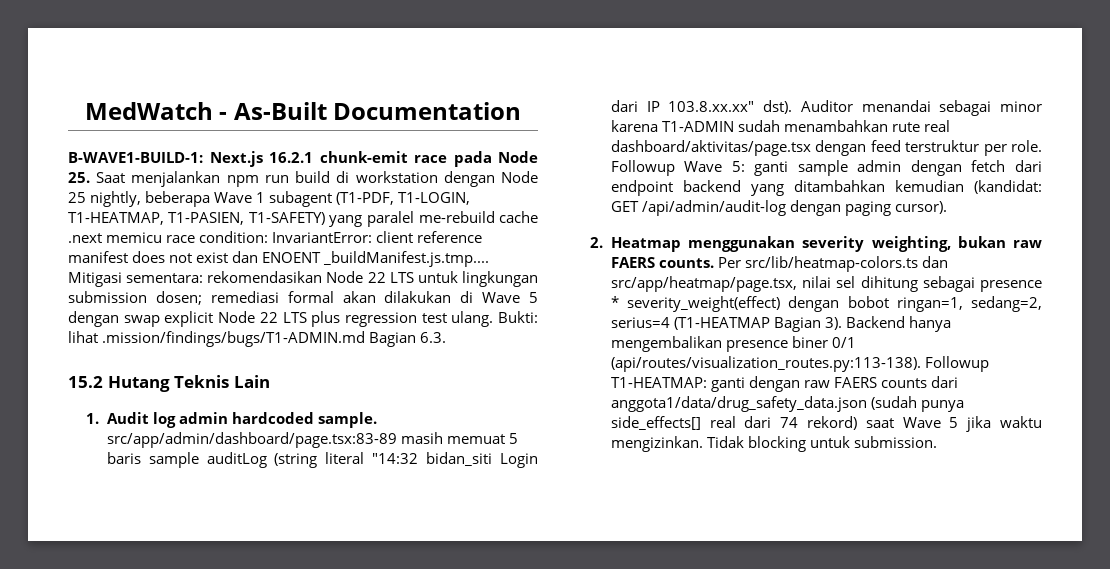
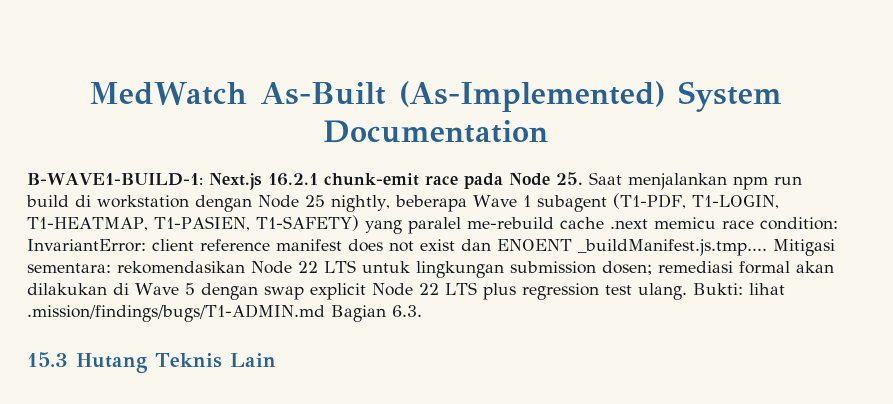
[219,102,327,120] - As-Built -> [260,81,783,112] As-Built (As-Implemented) System
[68,376,103,388] 15.2 -> [27,352,68,367] 15.3
[86,412,378,428] [106,432,518,448] [106,452,538,468] [610,100,1042,116] [610,120,951,132] [610,140,1042,156] [610,160,1042,176] [610,180,1042,196] [610,200,948,216] [590,236,1042,252] [610,256,949,272] [610,276,1042,292] [610,296,1042,312] [610,316,952,332] [610,336,856,352] [610,356,989,372] [610,376,959,392] [610,396,964,412] [610,416,1042,432] [610,436,938,452] // 1. Audit log admin hardcoded sample. src/app/admin/dashboard/page.tsx:83-89 masih memuat 5 baris sample auditLog (string literal "14:32 bidan_siti Login dari IP 103.8.xx.xx" dst). Auditor menandai sebagai minor karena T1-ADMIN sudah menambahkan rute real dashboard/aktivitas/page.tsx dengan feed terstruktur per role. Followup Wave 5: ganti sample admin dengan fetch dari endpoint backend yang ditambahkan kemudian (kandidat: GET /api/admin/audit-log dengan paging cursor). // 2. Heatmap menggunakan severity weighting, bukan raw FAERS counts. Per src/lib/heatmap-colors.ts dan src/app/heatmap/page.tsx, nilai sel dihitung sebagai presence * severity_weight(effect) dengan bobot ringan=1, sedang=2, serius=4 (T1-HEATMAP Bagian 3). Backend hanya mengembalikan presence biner 0/1 (api/routes/visualization_routes.py:113-138). Followup T1-HEATMAP: ganti dengan raw FAERS counts dari anggota1/data/drug_safety_data.json (sudah punya side_effects[] real dari 74 rekord) saat Wave 5 jika waktu mengizinkan. Tidak blocking untuk submission. -> (276, 360) none

